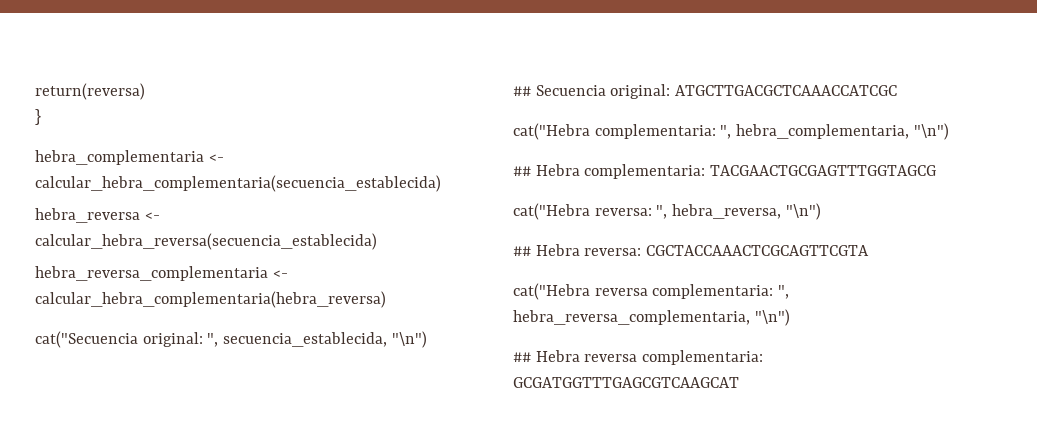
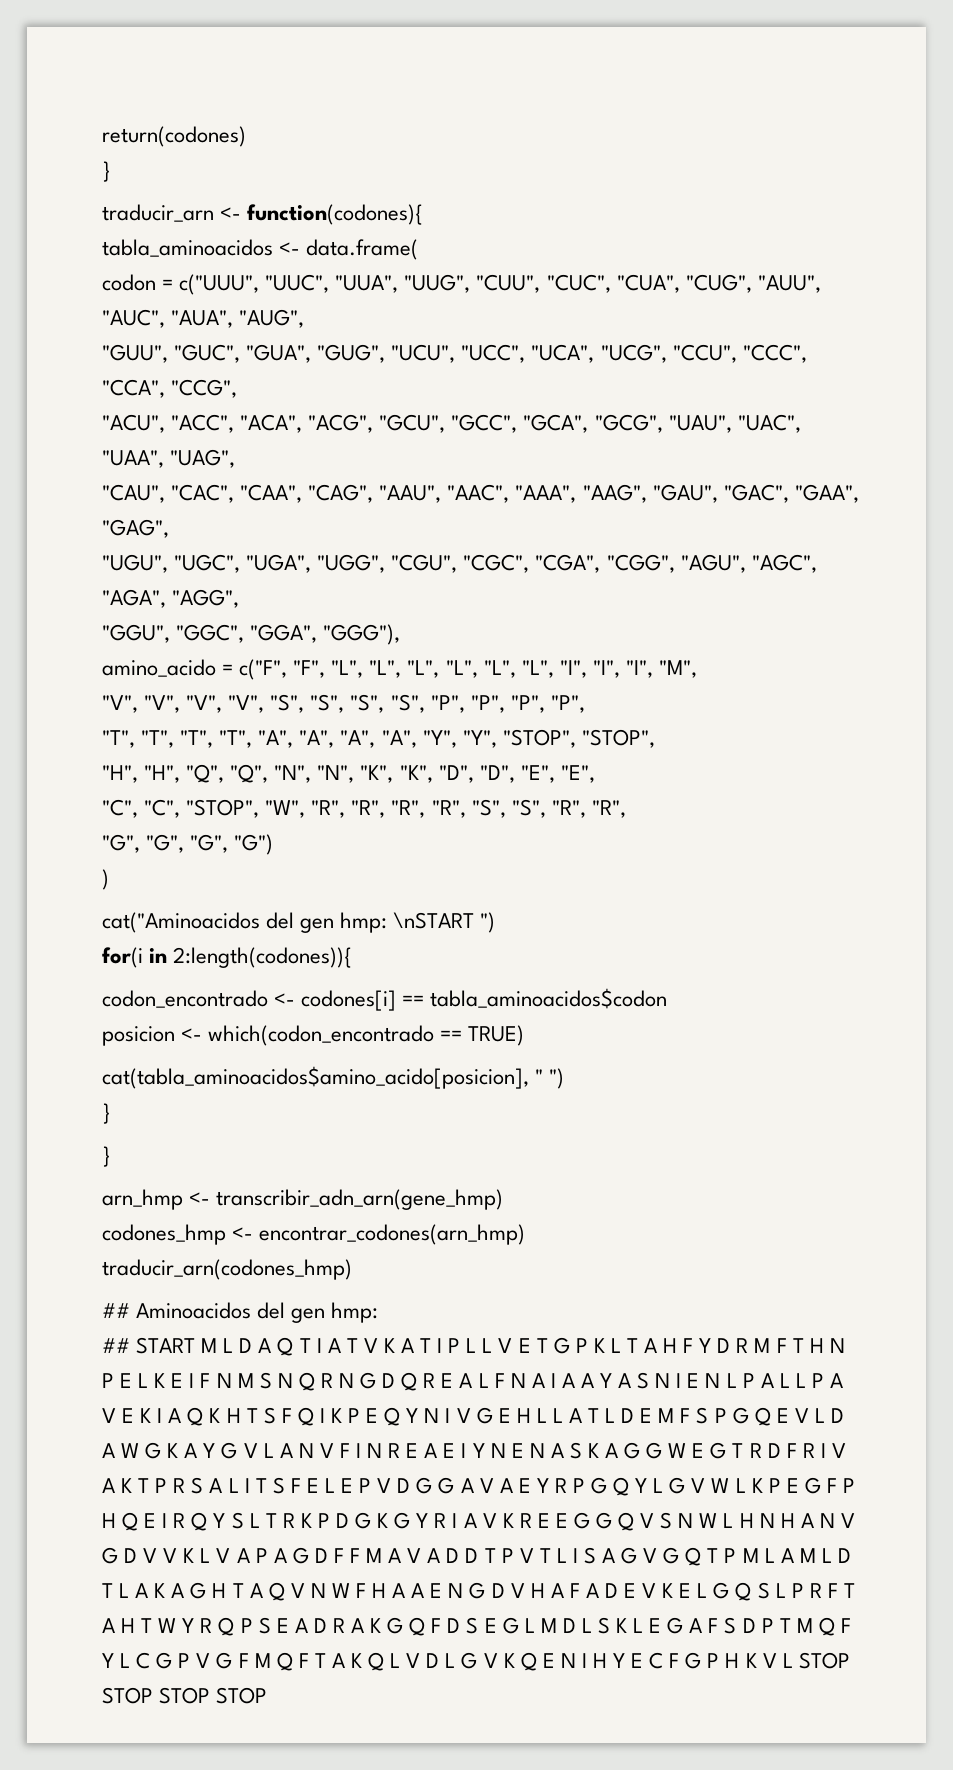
[35,83,145,100] [35,109,41,125] [35,150,224,165] [35,175,441,192] [35,208,160,223] [35,233,377,250] [35,266,288,281] [35,291,386,308] [35,331,427,348] [513,84,898,99] [513,123,949,140] [513,164,937,179] [513,203,821,220] [513,244,870,256] [513,283,790,300] [513,309,790,326] [513,350,764,365] [513,377,739,388] return(reversa) // } // hebra_complementaria <- calcular_hebra_complementaria(secuencia_establecida) // hebra_reversa <- calcular_hebra_reversa(secuencia_establecida) // hebra_reversa_complementaria <- calcular_hebra_complementaria(hebra_reversa) // cat("Secuencia original: ", secuencia_establecida, "\n") // ## Secuencia original: ATGCTTGACGCTCAAACCATCGC // cat("Hebra complementaria: ", hebra_complementaria, "\n") // ## Hebra complementaria: TACGAACTGCGAGTTTGGTAGCG // cat("Hebra reversa: ", hebra_reversa, "\n") // ## Hebra reversa: CGCTACCAAACTCGCAGTTCGTA // cat("Hebra reversa complementaria: ", hebra_reversa_complementaria, "\n") // ## Hebra reversa complementaria: GCGATGGTTTGAGCGTCAAGCAT -> [102,126,246,147] [102,161,111,182] [102,204,424,225] [102,239,419,260] [102,274,821,295] [102,309,305,328] [102,344,807,363] [102,379,238,398] [102,414,801,433] [102,449,236,468] [102,484,859,503] [102,519,169,538] [102,554,817,573] [102,589,240,608] [102,624,401,645] [102,659,697,680] [102,694,585,713] [102,729,655,748] [102,764,595,783] [102,799,626,818] [102,834,274,855] [102,869,109,890] [102,912,496,933] [102,947,353,968] [102,988,668,1011] [102,1025,525,1046] [102,1066,565,1089] [102,1103,111,1124] [102,1146,111,1167] [102,1189,504,1210] [102,1224,526,1245] [102,1259,352,1280] [102,1302,379,1323] [102,1337,845,1356] [102,1372,844,1391] [102,1407,845,1426] [102,1442,846,1459] [102,1477,856,1496] [102,1512,855,1531] [102,1547,851,1566] [102,1582,855,1601] [102,1617,851,1636] [102,1652,850,1671] [102,1687,268,1704] return(codones) // } // traducir_arn <- function(codones){ // tabla_aminoacidos <- data.frame( // codon = c("UUU", "UUC", "UUA", "UUG", "CUU", "CUC", "CUA", "CUG", "AUU", "AUC", "AUA", "AUG", // "GUU", "GUC", "GUA", "GUG", "UCU", "UCC", "UCA", "UCG", "CCU", "CCC", "CCA", "CCG", // "ACU", "ACC", "ACA", "ACG", "GCU", "GCC", "GCA", "GCG", "UAU", "UAC", "UAA", "UAG", // "CAU", "CAC", "CAA", "CAG", "AAU", "AAC", "AAA", "AAG", "GAU", "GAC", "GAA", "GAG", // "UGU", "UGC", "UGA", "UGG", "CGU", "CGC", "CGA", "CGG", "AGU", "AGC", "AGA", "AGG", // "GGU", "GGC", "GGA", "GGG"), // amino_acido = c("F", "F", "L", "L", "L", "L", "L", "L", "I", "I", "I", "M", // "V", "V", "V", "V", "S", "S", "S", "S", "P", "P", "P", "P", // "T", "T", "T", "T", "A", "A", "A", "A", "Y", "Y", "STOP", "STOP", // "H", "H", "Q", "Q", "N", "N", "K", "K", "D", "D", "E", "E", // "C", "C", "STOP", "W", "R", "R", "R", "R", "S", "S", "R", "R", // "G", "G", "G", "G") // ) // cat("Aminoacidos del gen hmp: \nSTART ") // for(i in 2:length(codones)){ // codon_encontrado <- codones[i] == tabla_aminoacidos$codon // posicion <- which(codon_encontrado == TRUE) // cat(tabla_aminoacidos$amino_acido[posicion], " ") // } // } // arn_hmp <- transcribir_adn_arn(gene_hmp) // codones_hmp <- encontrar_codones(arn_hmp) // traducir_arn(codones_hmp) // ## Aminoacidos del gen hmp: // ## START M L D A Q T I A T V K A T I P L L V E T G P K L T A H F Y D R M F T H N P E L K E I F N M S N Q R N G D Q R E A L F N A I A A Y A S N I E N L P A L L P A V E K I A Q K H T S F Q I K P E Q Y N I V G E H L L A T L D E M F S P G Q E V L D A W G K A Y G V L A N V F I N R E A E I Y N E N A S K A G G W E G T R D F R I V A K T P R S A L I T S F E L E P V D G G A V A E Y R P G Q Y L G V W L K P E G F P H Q E I R Q Y S L T R K P D G K G Y R I A V K R E E G G Q V S N W L H N H A N V G D V V K L V A P A G D F F M A V A D D T P V T L I S A G V G Q T P M L A M L D T L A K A G H T A Q V N W F H A A E N G D V H A F A D E V K E L G Q S L P R F T A H T W Y R Q P S E A D R A K G Q F D S E G L M D L S K L E G A F S D P T M Q F Y L C G P V G F M Q F T A K Q L V D L G V K Q E N I H Y E C F G P H K V L STOP STOP STOP STOP

